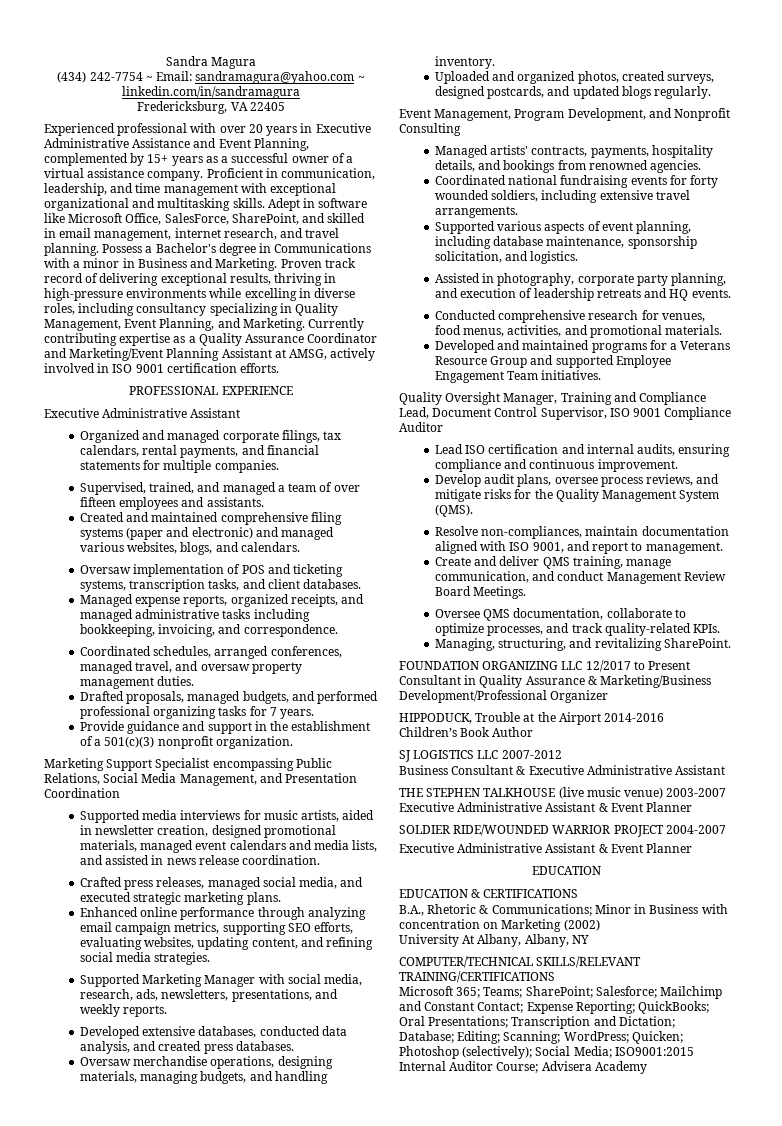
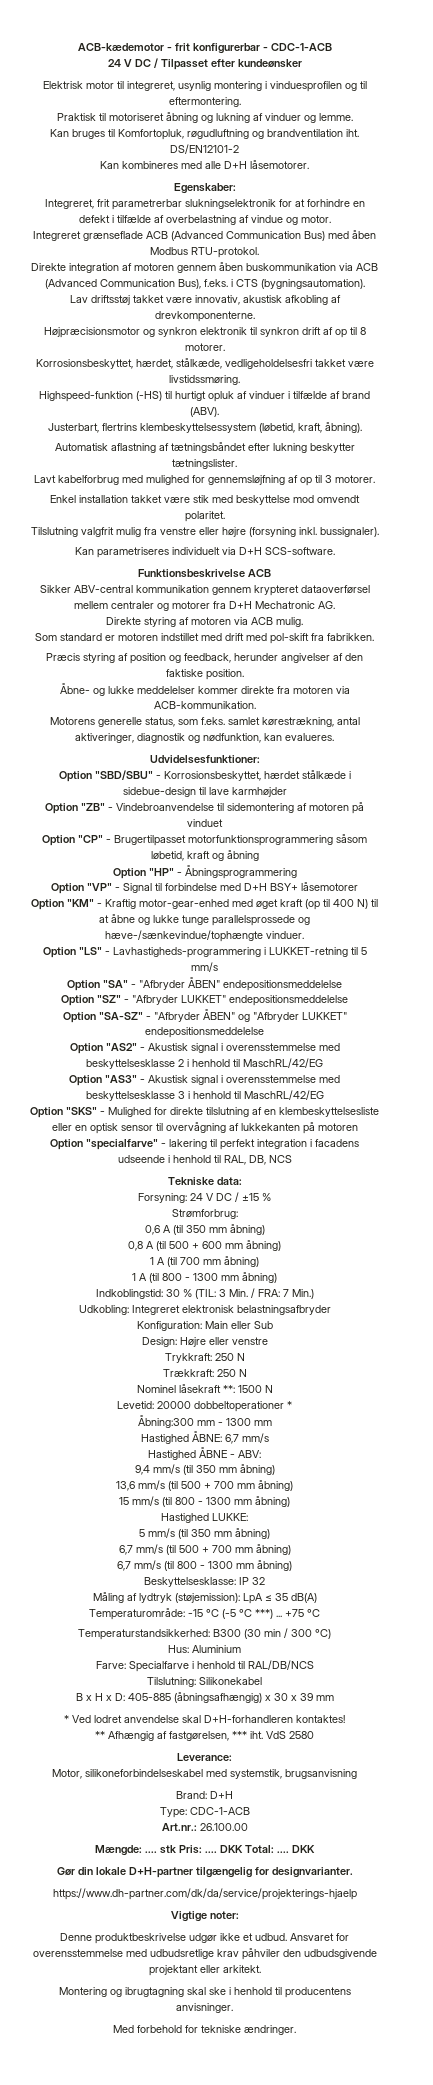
[165,56,257,69] [57,71,365,84] [122,86,300,99] [137,101,285,114] [44,123,371,136] [44,138,309,151] [44,153,354,166] [44,168,376,181] [44,183,337,196] [44,198,368,211] [44,213,366,225] [44,228,340,241] [44,243,372,256] [44,258,356,271] [44,273,337,286] [44,288,356,301] [44,303,339,316] [44,318,365,331] [44,333,378,346] [44,348,376,361] [44,363,280,373] [129,386,293,395] [44,408,241,418] [79,430,342,443] [79,445,319,458] [79,460,279,473] [79,482,360,495] [79,497,264,510] [79,512,342,525] [79,527,335,540] [79,542,300,555] [79,564,344,577] [79,579,362,592] [79,594,365,607] [79,609,310,622] [79,624,338,637] [79,646,342,659] [79,661,302,674] [79,676,195,689] [79,691,379,704] [79,706,315,719] [79,721,371,734] [79,736,293,749] [44,758,332,771] [44,773,358,786] [44,788,120,798] [79,810,375,823] [79,825,336,838] [79,840,378,853] [79,855,321,865] [79,877,364,890] [79,892,281,905] [79,907,366,920] [79,922,354,935] [79,937,374,950] [79,952,211,965] [79,974,363,987] [79,989,338,1002] [79,1004,168,1017] [79,1026,347,1039] [79,1041,294,1054] [79,1056,333,1069] [79,1071,328,1084] [434,56,495,69] [434,71,715,84] [434,86,712,99] [399,108,731,121] [399,123,461,136] [434,145,713,158] [434,160,702,173] [434,175,719,188] [434,190,690,203] [434,206,518,218] [434,221,692,234] [434,236,697,249] [434,251,579,264] [434,273,727,286] [434,288,731,301] [434,310,705,323] [434,325,723,338] [434,340,731,353] [434,355,671,368] [434,370,602,383] [399,392,707,405] [399,407,732,420] [399,422,443,432] [434,444,731,457] [434,459,678,472] [434,474,720,487] [434,489,720,502] [434,504,473,517] [434,526,729,539] [434,541,723,554] [434,556,672,569] [434,571,726,584] [434,586,527,599] [434,608,686,621] [434,623,721,636] [434,638,731,651] [399,660,691,672] [399,675,712,688] [399,690,609,703] [399,712,665,725] [399,727,534,737] [399,750,562,762] [399,765,726,775] [399,787,727,799] [399,802,693,812] [399,824,726,837] [399,843,693,853] [531,866,601,875] [399,889,579,898] [399,904,728,916] [399,919,600,932] [399,934,589,947] [399,956,642,968] [399,971,555,983] [399,986,723,999] [399,1001,710,1014] [399,1016,675,1029] [399,1031,683,1044] [399,1046,694,1059] [399,1061,647,1074] Sandra Magura // (434) 242-7754 ~ Email: sandramagura@yahoo.com ~ linkedin.com/in/sandramagura // Fredericksburg, VA 22405 // Experienced professional with over 20 years in Executive Administrative Assistance and Event Planning, complemented by 15+ years as a successful owner of a virtual assistance company. Proficient in communication, leadership, and time management with exceptional organizational and multitasking skills. Adept in software like Microsoft Office, SalesForce, SharePoint, and skilled in email management, internet research, and travel planning. Possess a Bachelor's degree in Communications with a minor in Business and Marketing. Proven track record of delivering exceptional results, thriving in high-pressure environments while excelling in diverse roles, including consultancy specializing in Quality Management, Event Planning, and Marketing. Currently contributing expertise as a Quality Assurance Coordinator and Marketing/Event Planning Assistant at AMSG, actively involved in ISO 9001 certification efforts. // PROFESSIONAL EXPERIENCE // Executive Administrative Assistant // Organized and managed corporate filings, tax calendars, rental payments, and financial statements for multiple companies. // Supervised, trained, and managed a team of over fifteen employees and assistants. // Created and maintained comprehensive filing systems (paper and electronic) and managed various websites, blogs, and calendars. // Oversaw implementation of POS and ticketing systems, transcription tasks, and client databases. // Managed expense reports, organized receipts, and managed administrative tasks including bookkeeping, invoicing, and correspondence. // Coordinated schedules, arranged conferences, managed travel, and oversaw property management duties. // Drafted proposals, managed budgets, and performed professional organizing tasks for 7 years. // Provide guidance and support in the establishment of a 501(c)(3) nonprofit organization. // Marketing Support Specialist encompassing Public Relations, Social Media Management, and Presentation Coordination // Supported media interviews for music artists, aided in newsletter creation, designed promotional materials, managed event calendars and media lists, and assisted in news release coordination. // Crafted press releases, managed social media, and executed strategic marketing plans. // Enhanced online performance through analyzing email campaign metrics, supporting SEO efforts, evaluating websites, updating content, and refining social media strategies. // Supported Marketing Manager with social media, research, ads, newsletters, presentations, and weekly reports. // Developed extensive databases, conducted data analysis, and created press databases. // Oversaw merchandise operations, designing materials, managing budgets, and handling inventory. // Uploaded and organized photos, created surveys, designed postcards, and updated blogs regularly. // Event Management, Program Development, and Nonprofit Consulting // Managed artists' contracts, payments, hospitality details, and bookings from renowned agencies. // Coordinated national fundraising events for forty wounded soldiers, including extensive travel arrangements. // Supported various aspects of event planning, including database maintenance, sponsorship solicitation, and logistics. // Assisted in photography, corporate party planning, and execution of leadership retreats and HQ events. // Conducted comprehensive research for venues, food menus, activities, and promotional materials. // Developed and maintained programs for a Veterans Resource Group and supported Employee Engagement Team initiatives. // Quality Oversight Manager, Training and Compliance Lead, Document Control Supervisor, ISO 9001 Compliance Auditor // Lead ISO certification and internal audits, ensuring compliance and continuous improvement. // Develop audit plans, oversee process reviews, and mitigate risks for the Quality Management System (QMS). // Resolve non-compliances, maintain documentation aligned with ISO 9001, and report to management. // Create and deliver QMS training, manage communication, and conduct Management Review Board Meetings. // Oversee QMS documentation, collaborate to optimize processes, and track quality-related KPIs. // Managing, structuring, and revitalizing SharePoint. // FOUNDATION ORGANIZING LLC 12/2017 to Present Consultant in Quality Assurance & Marketing/Business Development/Professional Organizer // HIPPODUCK, Trouble at the Airport 2014-2016 // Children’s Book Author // SJ LOGISTICS LLC 2007-2012 // Business Consultant & Executive Administrative Assistant // THE STEPHEN TALKHOUSE (live music venue) 2003-2007 Executive Administrative Assistant & Event Planner // SOLDIER RIDE/WOUNDED WARRIOR PROJECT 2004-2007 // Executive Administrative Assistant & Event Planner // EDUCATION // EDUCATION & CERTIFICATIONS // B.A., Rhetoric & Communications; Minor in Business with concentration on Marketing (2002) // University At Albany, Albany, NY // COMPUTER/TECHNICAL SKILLS/RELEVANT TRAINING/CERTIFICATIONS // Microsoft 365; Teams; SharePoint; Salesforce; Mailchimp and Constant Contact; Expense Reporting; QuickBooks; Oral Presentations; Transcription and Dictation; Database; Editing; Scanning; WordPress; Quicken; Photoshop (selectively); Social Media; ISO9001:2015 Internal Auditor Course; Advisera Academy -> [77,43,332,54] [107,58,302,70] [42,81,367,92] [168,97,241,107] [56,112,353,123] [50,129,359,140] [170,144,239,154] [100,160,309,169] [173,183,236,194] [44,199,365,210] [78,215,331,225] [33,230,376,241] [150,247,259,258] [31,262,378,273] [44,279,365,289] [69,295,341,305] [154,311,255,322] [43,327,366,338] [184,343,225,351] [35,358,374,369] [169,375,240,385] [39,391,370,402] [190,407,219,417] [47,422,362,433] [54,442,355,453] [172,459,237,469] [34,475,375,486] [50,495,360,505] [184,511,225,522] [30,527,379,537] [74,547,335,558] [138,569,271,578] [39,585,370,596] [74,601,335,611] [106,617,303,627] [35,633,374,644] [46,653,363,664] [165,669,244,680] [59,683,350,696] [153,701,256,709] [49,717,360,727] [75,733,334,743] [149,755,260,764] [58,770,351,782] [122,787,287,797] [45,802,364,814] [187,819,223,827] [42,834,367,846] [150,850,259,861] [112,865,297,879] [51,882,358,894] [31,899,378,910] [99,914,310,926] [105,930,304,942] [42,947,367,958] [191,962,218,972] [67,977,342,991] [61,995,348,1006] [62,1009,347,1023] [145,1027,264,1038] [69,1043,340,1054] [86,1058,323,1069] [69,1075,340,1086] [85,1090,324,1101] [30,1107,379,1118] [51,1122,358,1134] [50,1139,359,1150] [117,1155,292,1165] [167,1177,242,1186] [138,1192,271,1203] [171,1209,238,1219] [144,1224,265,1235] [128,1240,281,1251] [150,1256,259,1267] [132,1272,277,1283] [95,1288,314,1299] [78,1305,331,1315] [136,1321,273,1331] [141,1337,268,1347] [164,1353,245,1363] [162,1369,247,1377] [136,1384,273,1393] [117,1401,292,1412] [137,1415,272,1428] [140,1431,269,1444] [148,1447,261,1460] [134,1464,275,1475] [116,1480,293,1491] [119,1496,290,1507] [161,1513,248,1523] [139,1528,270,1539] [118,1544,291,1555] [117,1560,292,1571] [144,1577,265,1587] [92,1592,317,1604] [89,1608,320,1620] [78,1628,331,1640] [168,1645,241,1653] [95,1660,314,1672] [147,1677,262,1687] [75,1692,334,1703] [64,1715,345,1723] [95,1731,314,1741] [177,1753,232,1761] [52,1769,357,1779] [176,1791,233,1799] [159,1807,250,1818] [161,1823,248,1831] [95,1845,315,1856] [56,1867,353,1878] [52,1888,357,1900] [170,1911,239,1922] [60,1933,349,1944] [32,1948,377,1960] [148,1965,261,1976] [58,1987,351,1998] [176,2003,233,2013] [113,2025,296,2035] ACB-kædemotor - frit konfigurerbar - CDC-1-ACB // 24 V DC / Tilpasset efter kundeønsker // Elektrisk motor til integreret, usynlig montering i vinduesprofilen og til eftermontering. // Praktisk til motoriseret åbning og lukning af vinduer og lemme. // Kan bruges til Komfortopluk, røgudluftning og brandventilation iht. DS/EN12101-2 // Kan kombineres med alle D+H låsemotorer. // Egenskaber: // Integreret, frit parametrerbar slukningselektronik for at forhindre en defekt i tilfælde af overbelastning af vindue og motor. // Integreret grænseflade ACB (Advanced Communication Bus) med åben Modbus RTU-protokol. // Direkte integration af motoren gennem åben buskommunikation via ACB (Advanced Communication Bus), f.eks. i CTS (bygningsautomation). // Lav driftsstøj takket være innovativ, akustisk afkobling af drevkomponenterne. // Højpræcisionsmotor og synkron elektronik til synkron drift af op til 8 motorer. // Korrosionsbeskyttet, hærdet, stålkæde, vedligeholdelsesfri takket være livstidssmøring. // Highspeed-funktion (-HS) til hurtigt opluk af vinduer i tilfælde af brand (ABV). // Justerbart, flertrins klembeskyttelsessystem (løbetid, kraft, åbning). // Automatisk aflastning af tætningsbåndet efter lukning beskytter tætningslister. // Lavt kabelforbrug med mulighed for gennemsløjfning af op til 3 motorer. // Enkel installation takket være stik med beskyttelse mod omvendt polaritet. // Tilslutning valgfrit mulig fra venstre eller højre (forsyning inkl. bussignaler). // Kan parametriseres individuelt via D+H SCS-software. // Funktionsbeskrivelse ACB // Sikker ABV-central kommunikation gennem krypteret dataoverførsel mellem centraler og motorer fra D+H Mechatronic AG. // Direkte styring af motoren via ACB mulig. // Som standard er motoren indstillet med drift med pol-skift fra fabrikken. // Præcis styring af position og feedback, herunder angivelser af den faktiske position. // Åbne- og lukke meddelelser kommer direkte fra motoren via ACB-kommunikation. // Motorens generelle status, som f.eks. samlet kørestrækning, antal aktiveringer, diagnostik og nødfunktion, kan evalueres. // Udvidelsesfunktioner: // Option "SBD/SBU" - Korrosionsbeskyttet, hærdet stålkæde i sidebue-design til lave karmhøjder // Option "ZB" - Vindebroanvendelse til sidemontering af motoren på vinduet // Option "CP" - Brugertilpasset motorfunktionsprogrammering såsom løbetid, kraft og åbning // Option "HP" - Åbningsprogrammering // Option "VP" - Signal til forbindelse med D+H BSY+ låsemotorer // Option "KM" - Kraftig motor-gear-enhed med øget kraft (op til 400 N) til at åbne og lukke tunge parallelsprossede og hæve-/sænkevindue/tophængte vinduer. // Option "LS" - Lavhastigheds-programmering i LUKKET-retning til 5 mm/s // Option "SA" - "Afbryder ÅBEN" endepositionsmeddelelse // Option "SZ" - "Afbryder LUKKET" endepositionsmeddelelse // Option "SA-SZ" - "Afbryder ÅBEN" og "Afbryder LUKKET" endepositionsmeddelelse // Option "AS2" - Akustisk signal i overensstemmelse med beskyttelsesklasse 2 i henhold til MaschRL/42/EG // Option "AS3" - Akustisk signal i overensstemmelse med beskyttelsesklasse 3 i henhold til MaschRL/42/EG // Option "SKS" - Mulighed for direkte tilslutning af en klembeskyttelsesliste eller en optisk sensor til overvågning af lukkekanten på motoren // Option "specialfarve" - lakering til perfekt integration i facadens udseende i henhold til RAL, DB, NCS // Tekniske data: // Forsyning: 24 V DC / ±15 % // Strømforbrug: // 0,6 A (til 350 mm åbning) // 0,8 A (til 500 + 600 mm åbning) // 1 A (til 700 mm åbning) // 1 A (til 800 - 1300 mm åbning) // Indkoblingstid: 30 % (TIL: 3 Min. / FRA: 7 Min.) // Udkobling: Integreret elektronisk belastningsafbryder // Konfiguration: Main eller Sub // Design: Højre eller venstre // Trykkraft: 250 N // Trækkraft: 250 N // Nominel låsekraft **: 1500 N // Levetid: 20000 dobbeltoperationer * // Åbning:300 mm - 1300 mm // Hastighed ÅBNE: 6,7 mm/s // Hastighed ÅBNE - ABV: // 9,4 mm/s (til 350 mm åbning) // 13,6 mm/s (til 500 + 700 mm åbning) // 15 mm/s (til 800 - 1300 mm åbning) // Hastighed LUKKE: // 5 mm/s (til 350 mm åbning) // 6,7 mm/s (til 500 + 700 mm åbning) // 6,7 mm/s (til 800 - 1300 mm åbning) // Beskyttelsesklasse: IP 32 // Måling af lydtryk (støjemission): LpA ≤ 35 dB(A) // Temperaturområde: -15 °C (-5 °C ***) ... +75 °C // Temperaturstandsikkerhed: B300 (30 min / 300 °C) // Hus: Aluminium // Farve: Specialfarve i henhold til RAL/DB/NCS // Tilslutning: Silikonekabel // B x H x D: 405-885 (åbningsafhængig) x 30 x 39 mm // * Ved lodret anvendelse skal D+H-forhandleren kontaktes! // ** Afhængig af fastgørelsen, *** iht. VdS 2580 // Leverance: // Motor, silikoneforbindelseskabel med systemstik, brugsanvisning // Brand: D+H // Type: CDC-1-ACB // Art.nr.: 26.100.00 // Mængde: .... stk Pris: .... DKK Total: .... DKK // Gør din lokale D+H-partner tilgængelig for designvarianter. // https://www.dh-partner.com/dk/da/service/projekterings-hjaelp // Vigtige noter: // Denne produktbeskrivelse udgør ikke et udbud. Ansvaret for overensstemmelse med udbudsretlige krav påhviler den udbudsgivende projektant eller arkitekt. // Montering og ibrugtagning skal ske i henhold til producentens anvisninger. // Med forbehold for tekniske ændringer.

